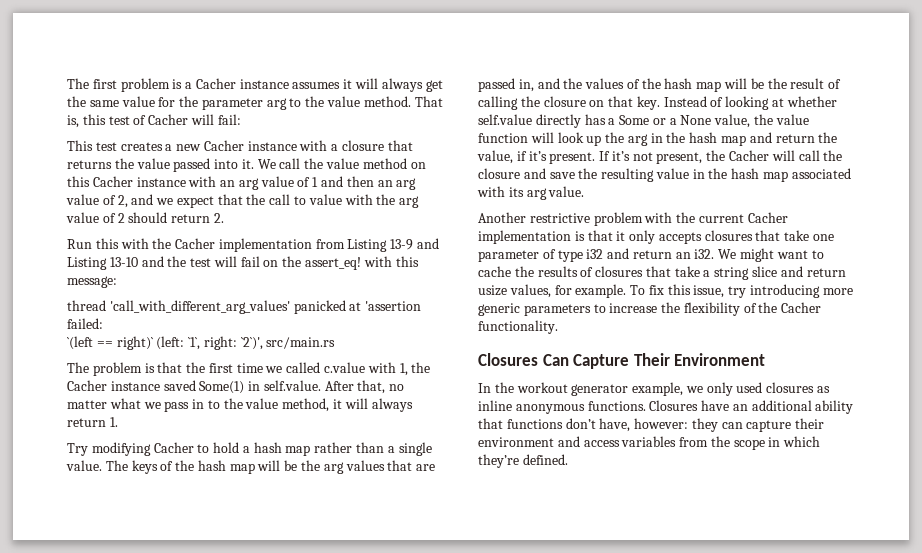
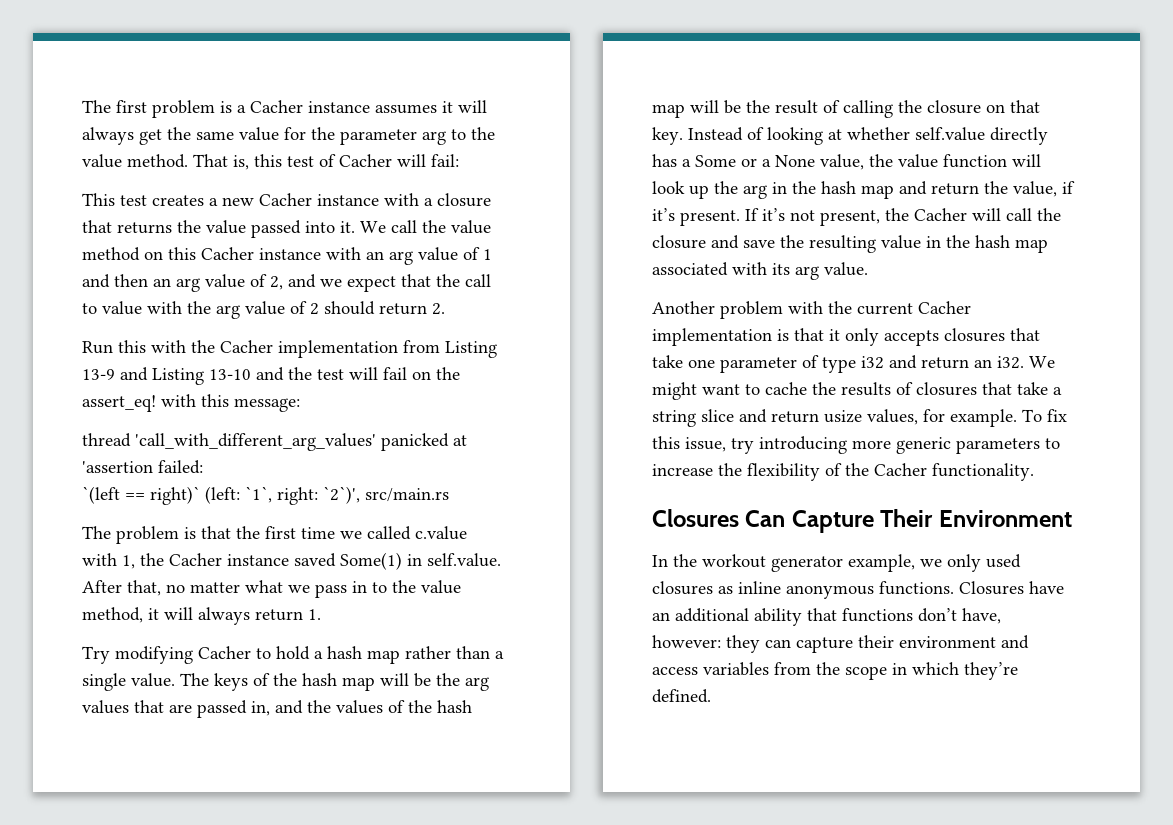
[529,213,590,223] restrictive -> (715, 307) none

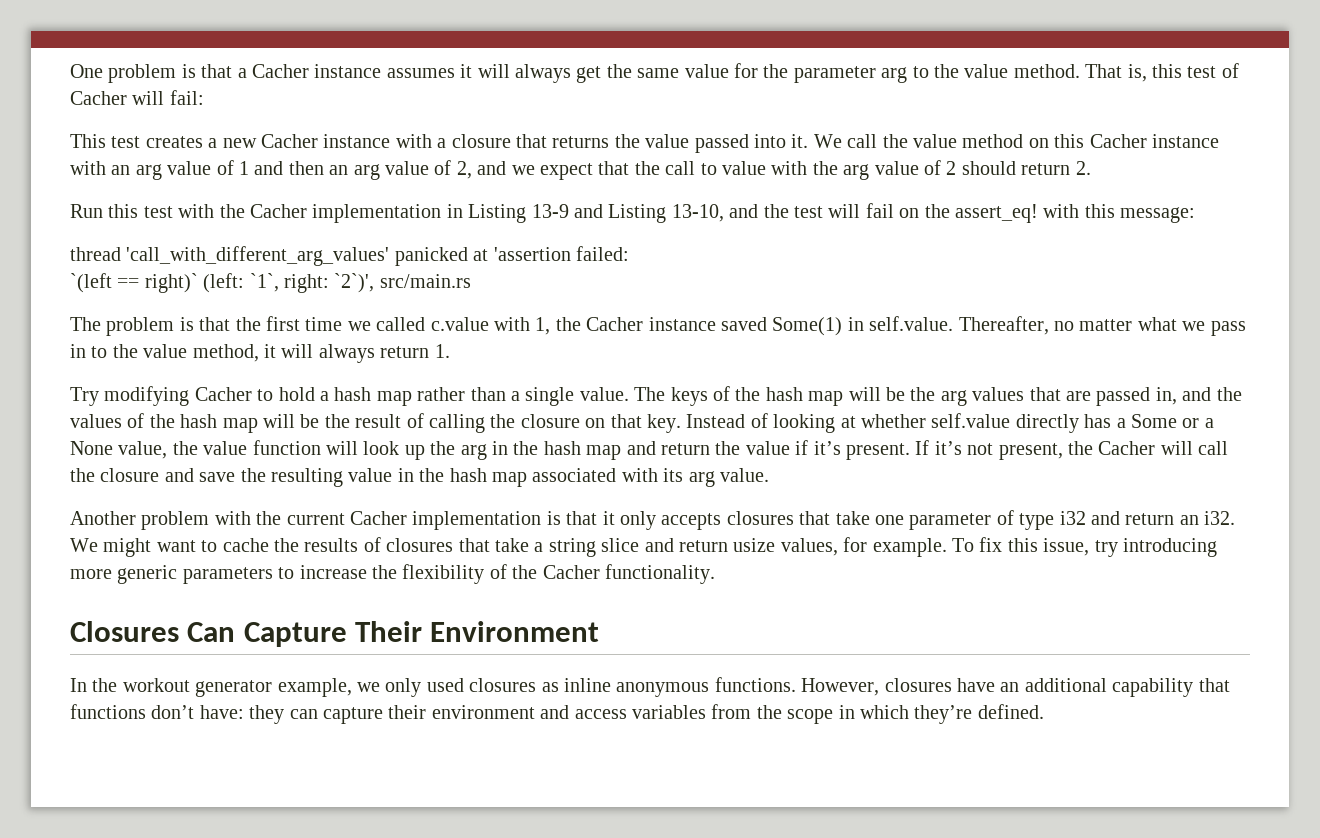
[82,100,232,118] The first problem is -> [70,64,233,83] One problem is that
(146, 346) none -> [143,206,173,218] test
[403,340,440,353] from -> [446,204,463,218] in
[209,369,251,380] 13-10 -> [671,204,724,222] 13-10,
[82,580,161,596] After that, -> [958,316,1049,335] Thereafter,
[1013,181,1057,197] value, -> [745,441,790,455] value
[959,581,1024,595] Closures -> [801,678,952,696] However, closures
[754,608,802,626] ability -> [1112,678,1194,697] capability
[962,608,1001,624] [652,635,721,648] have, however: -> [199,705,244,719] have:

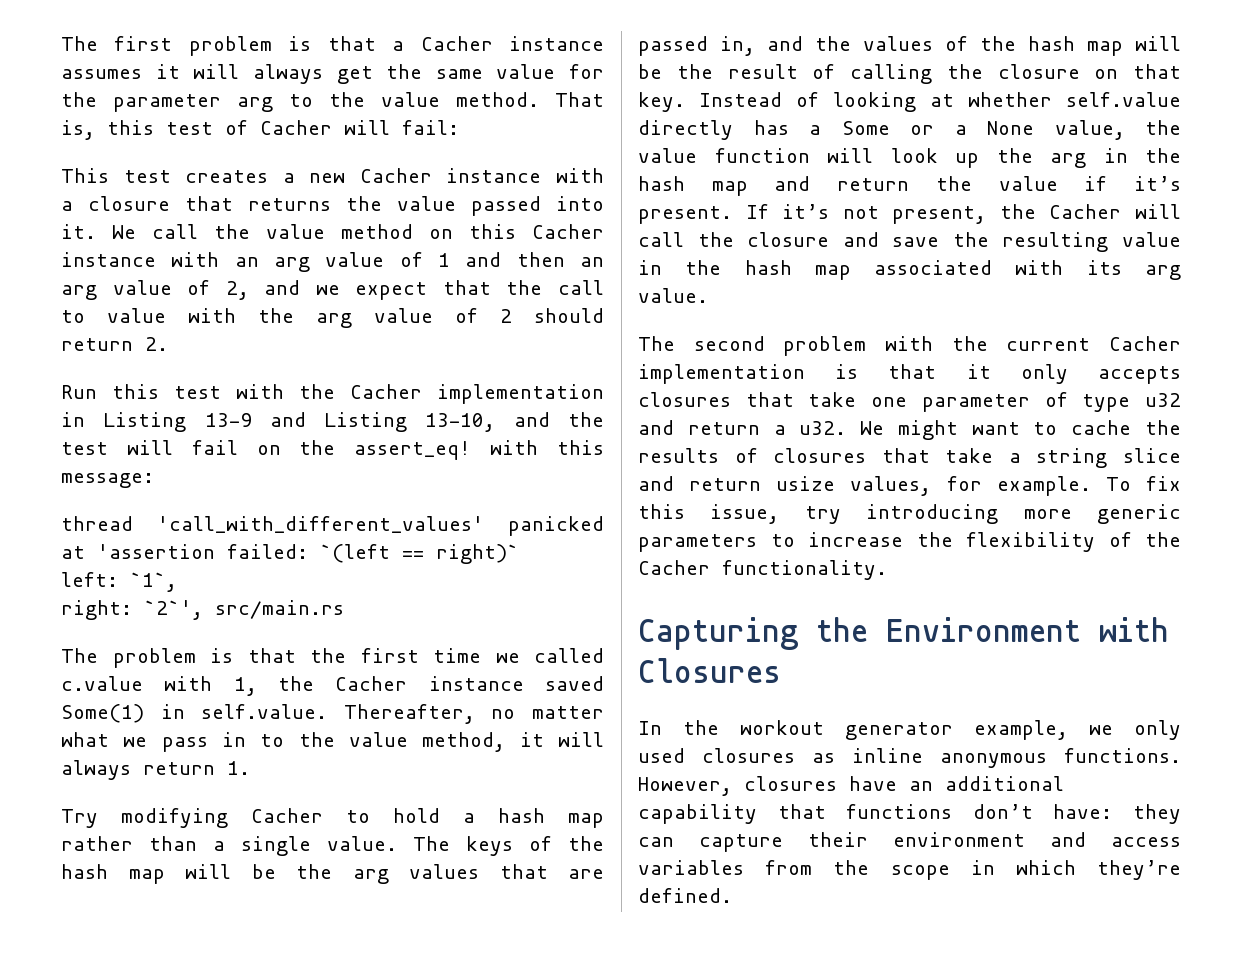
[70,64,103,78] One -> [61,36,173,51] The first
[126,246,390,266] 'call_with_different_arg_values' -> [157,516,484,533] 'call_with_different_values'
(629, 253) // -> (308, 551) none
[203,273,245,293] (left: -> [61,572,118,587] // left:
[284,273,375,293] right: `2`)', -> [61,600,203,620] // right: `2`',
[70,511,136,525] Another -> [638,336,765,351] The second
[1059,511,1236,525] i32 and return an i32. -> [1145,393,1181,407] [638,420,847,435] u32 and return a u32.
[70,621,600,647] Closures Can Capture Their Environment -> [638,617,1169,650] [638,658,781,683] Capturing the Environment with Closures

